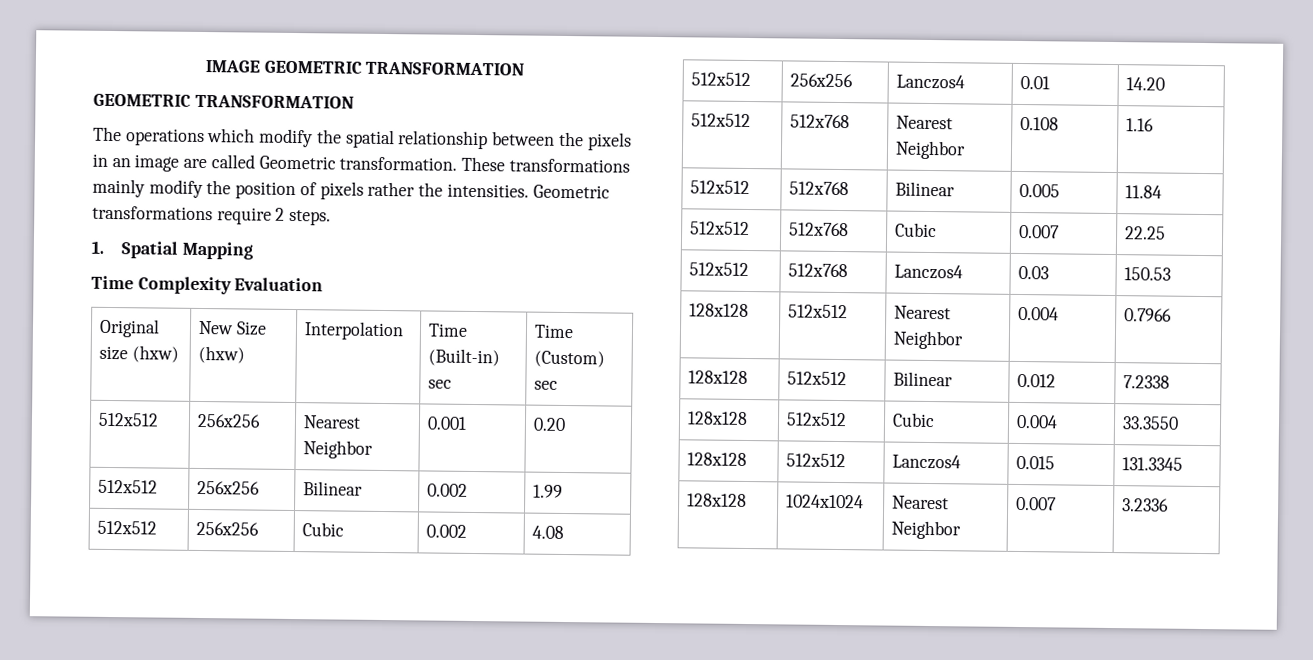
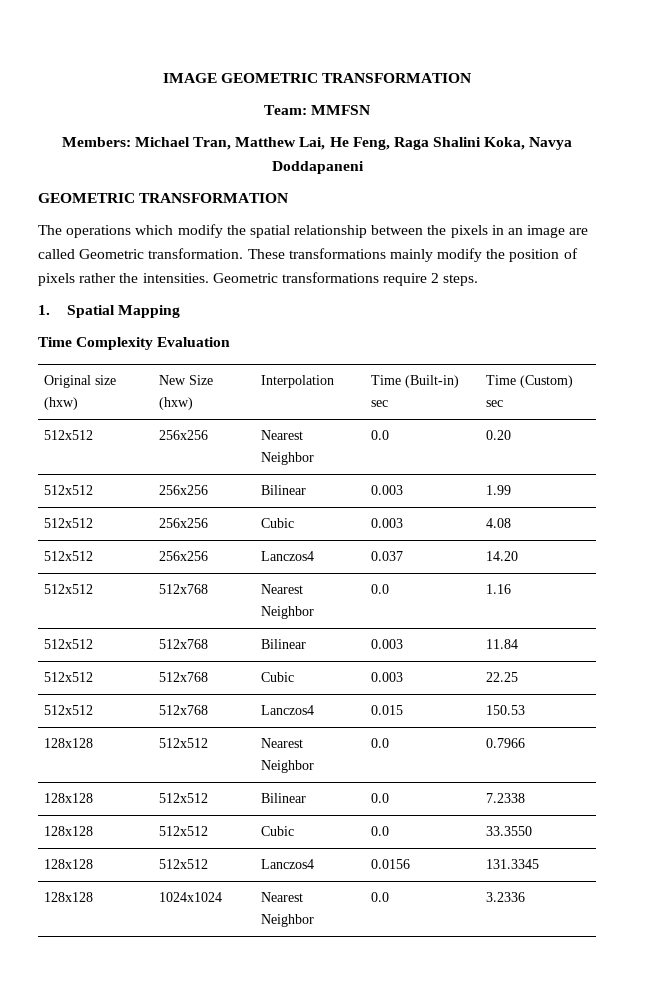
(525, 68) none -> [263,105,371,115] [61,137,573,150] [271,161,364,174] // Team: MMFSN // Members: Michael Tran, Matthew Lai, He Feng, Raga Shalini Koka, Navya Doddapaneni
[426,416,467,430] 0.001 -> [371,430,390,440] 0.0
[426,483,468,497] 0.002 -> [371,485,404,495] 0.003
[425,524,467,538] 0.002 -> [371,518,404,528] 0.003
[1019,75,1050,90] 0.01 -> [371,551,404,561] 0.037
[1019,116,1059,131] 0.108 -> [371,584,390,594] 0.0
[1018,183,1060,198] 0.005 -> [371,639,404,649] 0.003
[1018,224,1060,239] 0.007 -> [371,672,404,682] 0.003
[1017,265,1049,280] 0.03 -> [371,705,404,715] 0.015
[1017,306,1059,321] 0.004 -> [371,738,390,748] 0.0
[1016,373,1056,388] 0.012 -> [371,793,390,803] 0.0
[1015,414,1058,429] 0.004 -> [371,826,390,836] 0.0
[1015,455,1055,470] 0.015 -> [371,859,411,869] 0.0156
[1015,496,1057,511] 0.007 -> [371,892,390,902] 0.0

